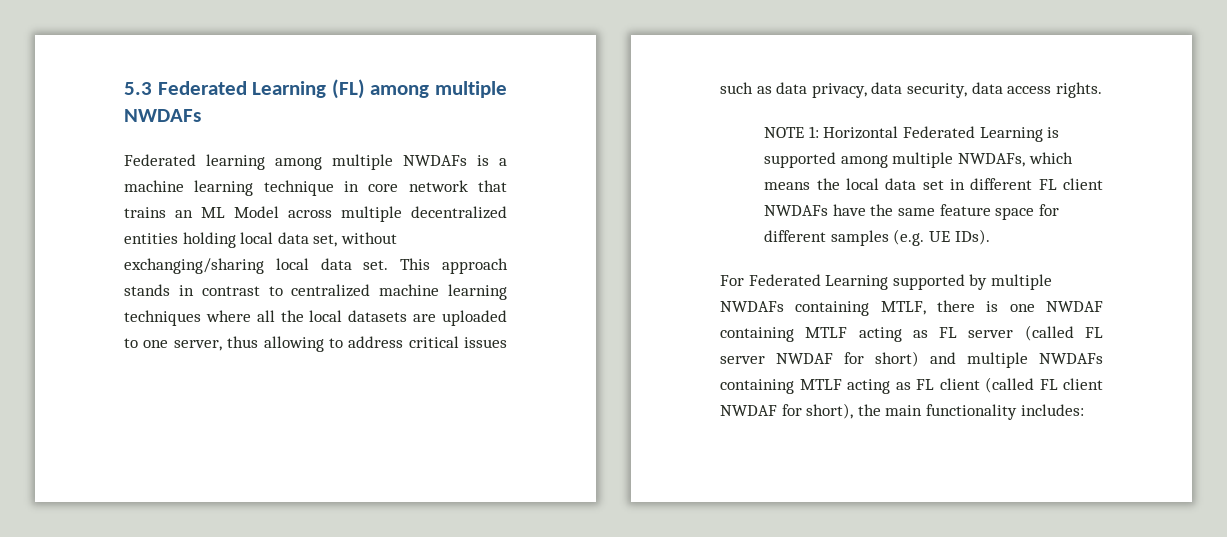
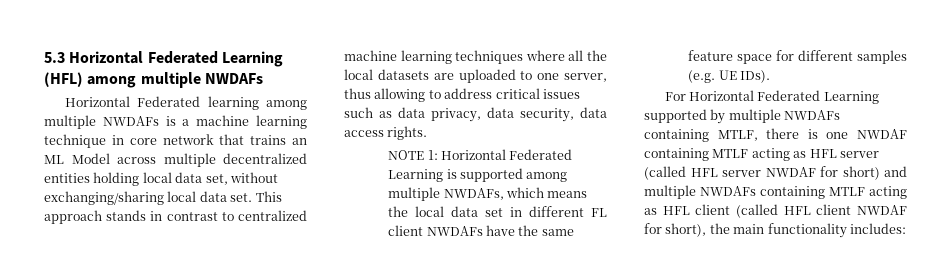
[157,79,365,99] Federated Learning (FL) -> [69,51,283,67] [44,72,83,87] Horizontal Federated Learning (HFL)
(201, 115) none -> [64,96,130,107] Horizontal
(744, 280) none -> [688,90,754,101] Horizontal
[939,327,958,338] FL -> [809,149,837,158] HFL
[1085,327,1103,338] FL -> [690,168,718,177] HFL
[916,379,934,390] FL -> [662,206,690,215] HFL
[1039,379,1058,390] FL -> [783,206,811,215] HFL

